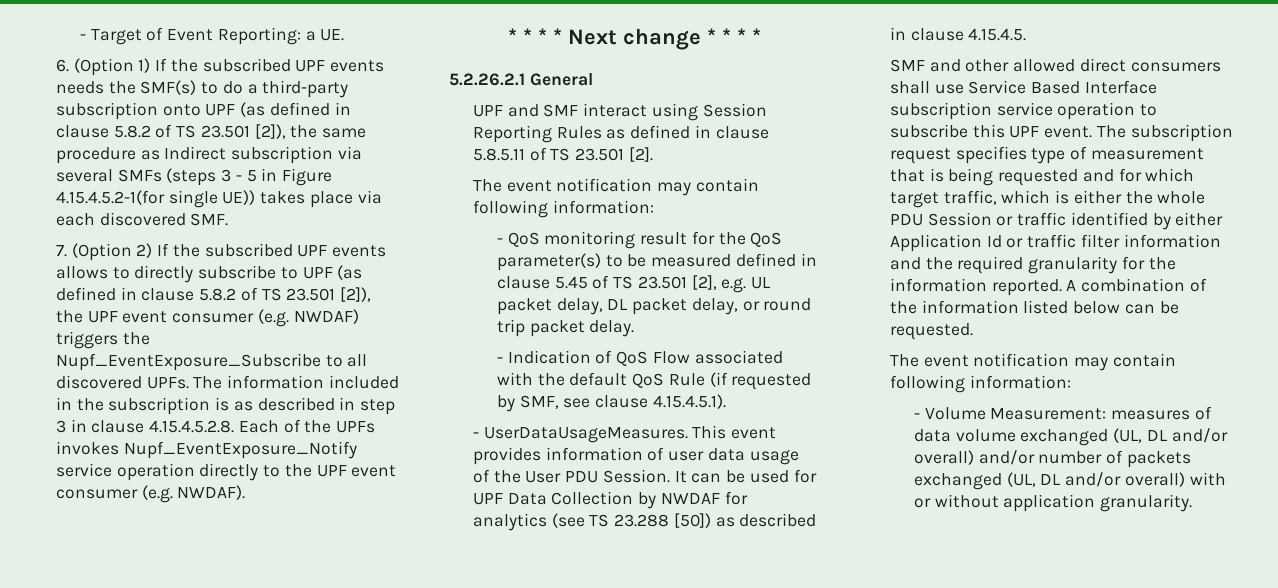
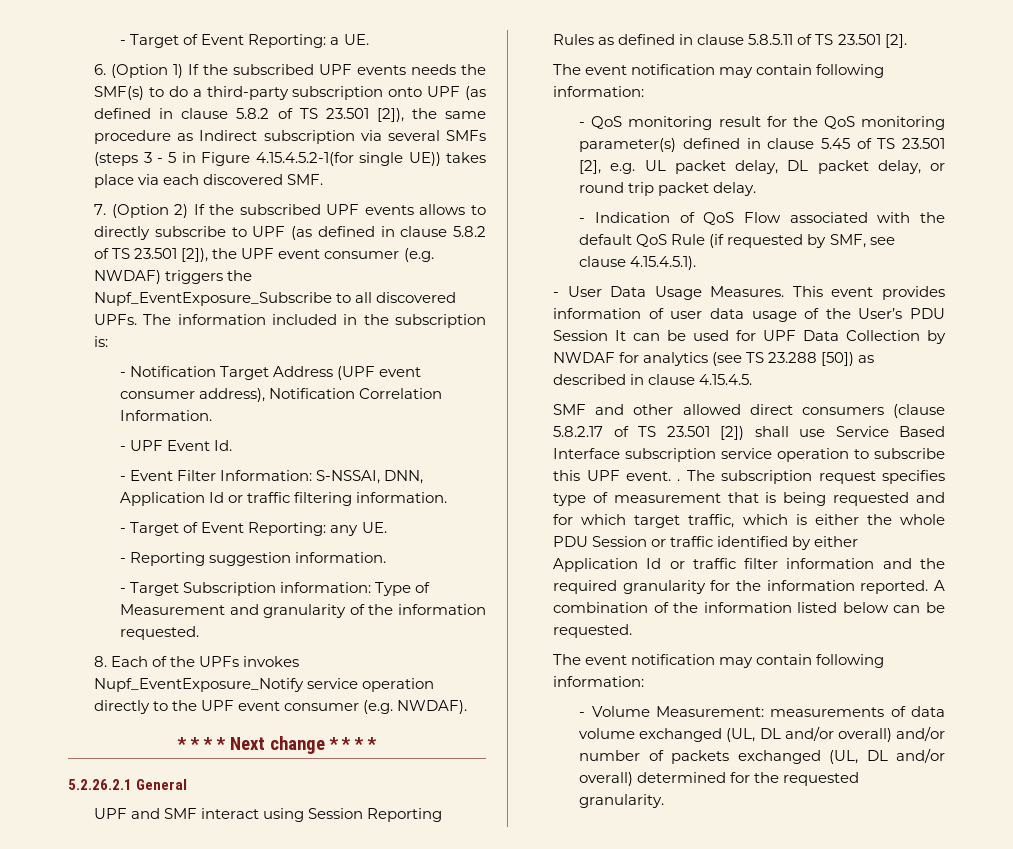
[215,397,396,415] [55,419,235,433] is as described in step 3 in clause 4.15.4.5.2.8. -> [94,336,109,347] [120,366,422,380] [120,388,443,402] [120,410,213,421] [120,440,233,451] [120,470,424,484] [120,492,448,506] [120,522,387,536] [120,552,387,566] [120,582,431,596] [120,604,487,618] [120,626,200,640] [94,656,108,667] is: // - Notification Target Address (UPF event consumer address), Notification Correlation Information. // - UPF Event Id. // - Event Filter Information: S-NSSAI, DNN, Application Id or traffic filtering information. // - Target of Event Reporting: any UE. // - Reporting suggestion information. // - Target Subscription information: Type of Measurement and granularity of the information requested. // 8.
[496,253,732,271] parameter(s) to be measured -> [861,116,945,130] [579,138,677,152] monitoring parameter(s)
[483,427,688,443] UserDataUsageMeasures. -> [567,286,785,300] User Data Usage Measures.
[525,469,670,483] User PDU Session. -> [858,308,945,319] [553,330,609,341] User’s PDU Session
(1221, 67) none -> [893,404,945,418] [553,426,745,440] (clause 5.8.2.17 of TS 23.501 [2])
(1093, 132) none -> [677,479,681,481] .
[1111,410,1191,420] measures -> [770,707,885,717] measurements
[1189,472,1226,486] [913,494,1096,512] with or without application -> [637,772,860,786] determined for the requested

